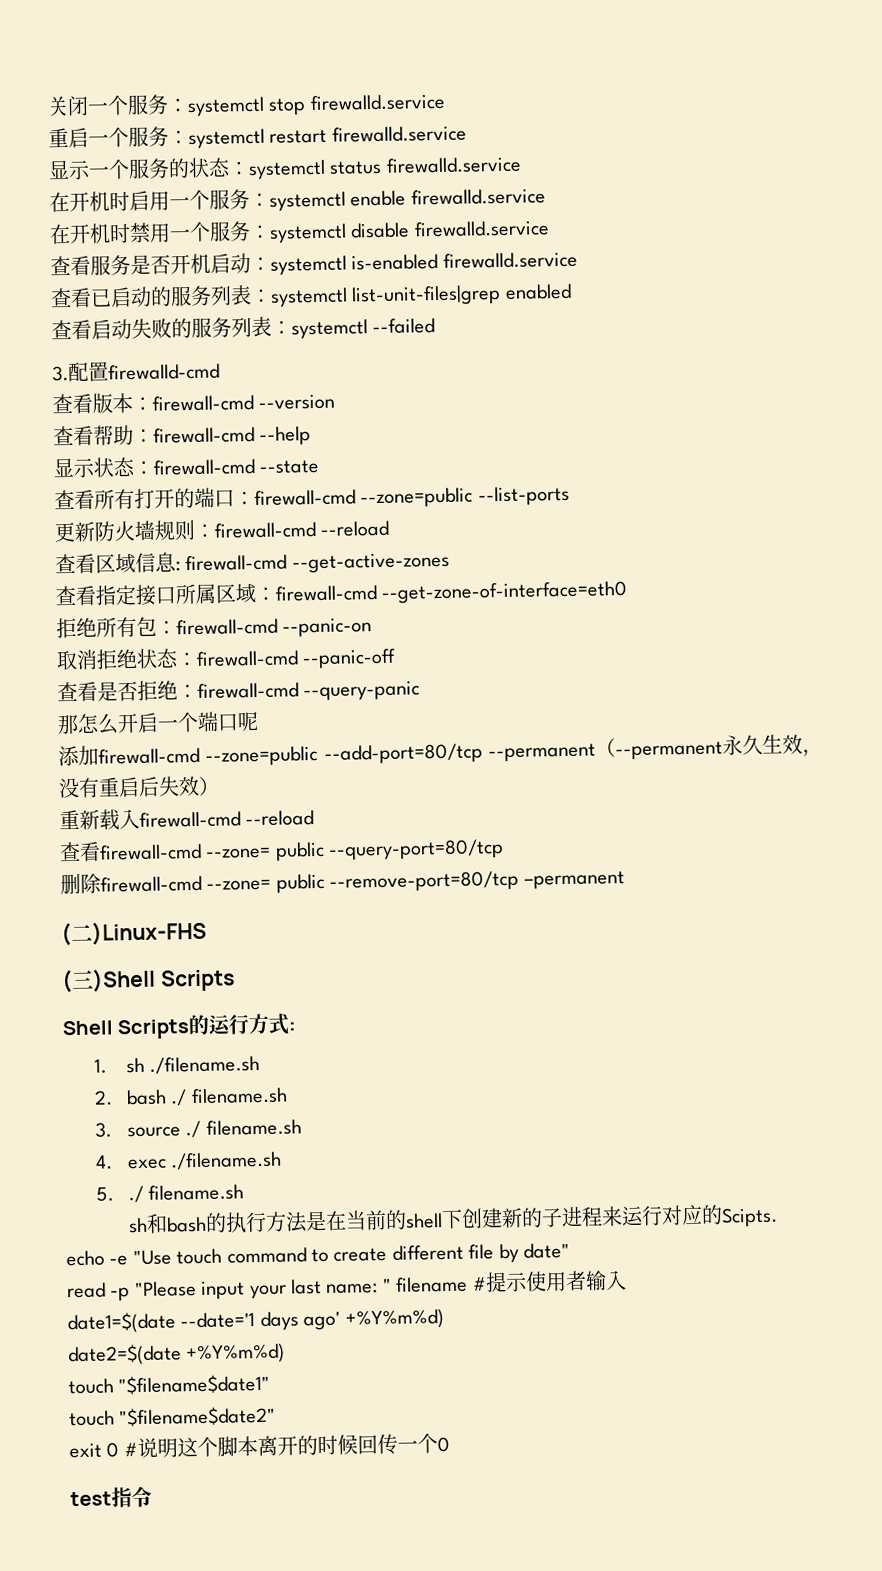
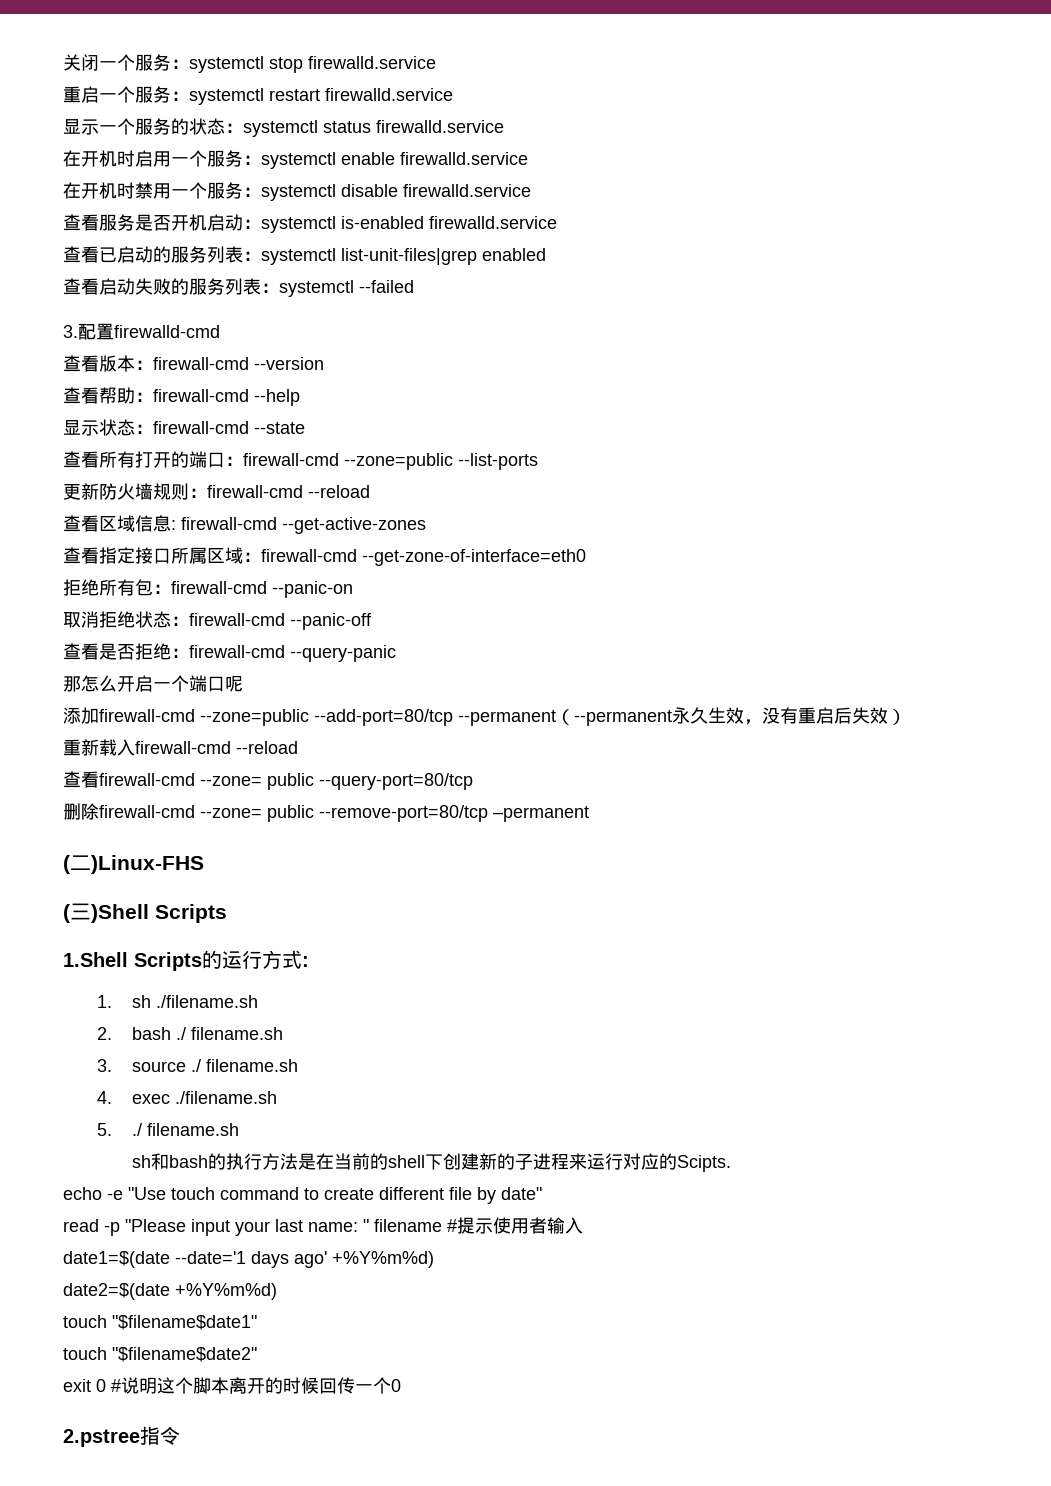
[62,1020,113,1036] Shell -> [63,952,128,967] 1.Shell
[70,1491,112,1507] test -> [63,1429,140,1447] 2.pstree

